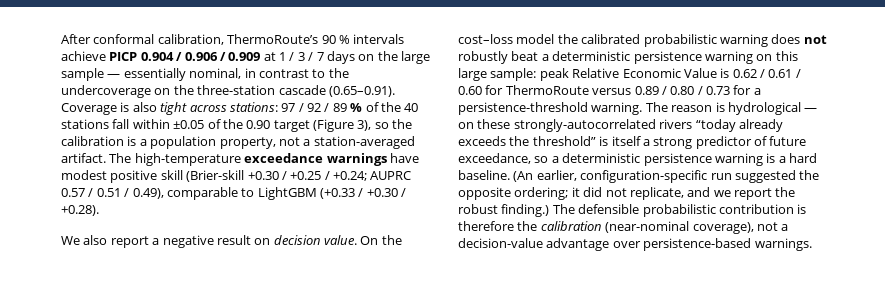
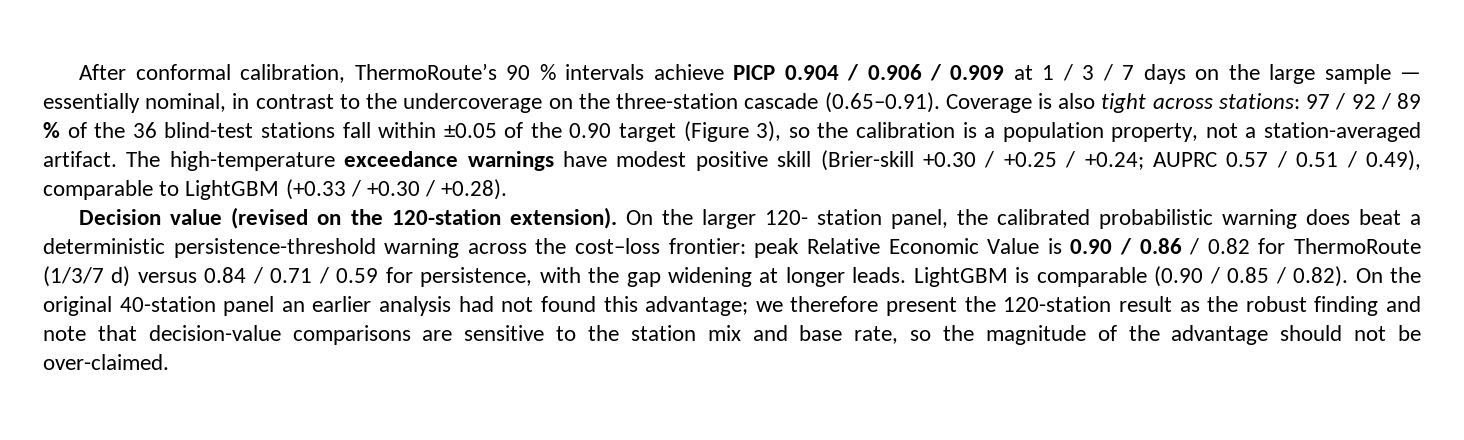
[404,103,419,112] 40 -> [132,122,254,138] 36 blind-test
[61,235,402,248] [458,34,555,44] We also report a negative result on decision value. On the cost–loss model -> [79,207,948,229] Decision value (revised on the 120-station extension). On the larger 120- station panel,
[803,35,827,44] [458,51,508,64] not robustly -> (1350, 217) none
[633,51,798,64] [458,68,537,81] persistence warning on this large sample: -> [173,238,746,258] persistence-threshold warning across the cost–loss frontier:
[732,69,801,78] [458,85,761,95] [458,102,818,115] [458,119,783,132] [458,136,807,149] [458,153,817,166] [458,170,820,183] [458,187,796,200] [458,204,807,217] [458,221,789,234] [458,238,812,251] 0.62 / 0.61 / 0.60 for ThermoRoute versus 0.89 / 0.80 / 0.73 for a persistence-threshold warning. The reason is hydrological — on these strongly-autocorrelated rivers “today already exceeds the threshold” is itself a strong predictor of future exceedance, so a deterministic persistence warning is a hard baseline. (An earlier, configuration-specific run suggested the opposite ordering; it did not replicate, and we report the robust finding.) The defensible probabilistic contribution is therefore the calibration (near-nominal coverage), not a decision-value advantage over persistence-based warnings. -> [1070,238,1421,255] [43,266,1422,287] [43,296,1422,316] [43,325,1422,345] [43,354,169,370] 0.90 / 0.86 / 0.82 for ThermoRoute (1/3/7 d) versus 0.84 / 0.71 / 0.59 for persistence, with the gap widening at longer leads. LightGBM is comparable (0.90 / 0.85 / 0.82). On the original 40-station panel an earlier analysis had not found this advantage; we therefore present the 120-station result as the robust finding and note that decision-value comparisons are sensitive to the station mix and base rate, so the magnitude of the advantage should not be over-claimed.

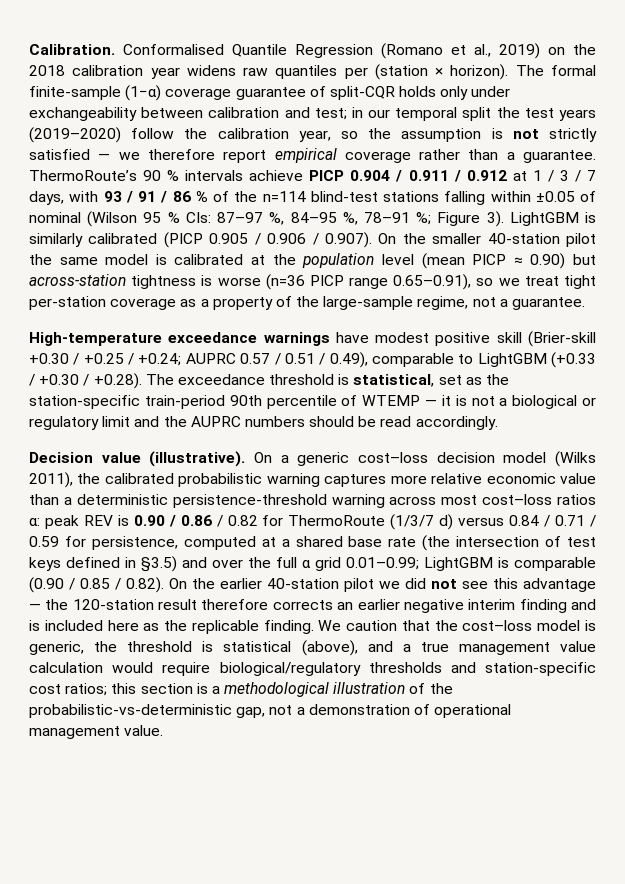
[79,64,346,83] After conformal calibration, -> [29,43,596,59] [29,64,596,80] [29,85,511,101] [29,107,596,121] [29,127,597,143] [29,148,596,163] Calibration. Conformalised Quantile Regression (Romano et al., 2019) on the 2018 calibration year widens raw quantiles per (station × horizon). The formal finite-sample (1−α) coverage guarantee of split-CQR holds only under exchangeability between calibration and test; in our temporal split the test years (2019–2020) follow the calibration year, so the assumption is not strictly satisfied — we therefore report empirical coverage rather than a guarantee.
[867,64,1005,81] 0.906 / 0.909 -> [408,170,507,182] 0.911 / 0.912
[1143,64,1422,84] [43,92,1422,113] days on the large sample — essentially nominal, in contrast to the undercoverage on the three-station cascade (0.65–0.91). Coverage is also tight across stations: 97 / 92 / 89 -> [29,191,191,205] days, with 93 / 91 / 86
[132,122,157,138] 36 -> [262,191,306,202] n=114
[342,122,371,138] fall -> [444,191,486,205] falling
[530,121,1421,142] [43,151,335,171] the 0.90 target (Figure 3), so the calibration is a population property, not a station-averaged artifact. The high-temperature -> [29,211,597,227] [29,232,596,248] [29,253,597,269] [29,274,596,290] [29,296,586,310] [29,332,162,346] nominal (Wilson 95 % CIs: 87–97 %, 84–95 %, 78–91 %; Figure 3). LightGBM is similarly calibrated (PICP 0.905 / 0.906 / 0.907). On the smaller 40-station pilot the same model is calibrated at the population level (mean PICP ≈ 0.90) but across-station tightness is worse (n=36 PICP range 0.65–0.91), so we treat tight per-station coverage as a property of the large-sample regime, not a guarantee. // High-temperature
[79,207,1401,229] // Decision value (revised on the 120-station extension). On the larger 120- station panel, the calibrated probabilistic warning does beat -> [145,374,510,387] [29,395,596,409] [29,416,498,430] [29,451,597,467] [29,472,597,488] [29,494,59,505] The exceedance threshold is statistical, set as the station-specific train-period 90th percentile of WTEMP — it is not a biological or regulatory limit and the AUPRC numbers should be read accordingly. // Decision value (illustrative). On a generic cost–loss decision model (Wilks 2011), the calibrated probabilistic warning captures more relative economic value than
[535,238,1040,258] the cost–loss frontier: peak Relative Economic Value -> [441,494,596,505] [29,515,113,529] most cost–loss ratios α: peak REV
[539,267,907,287] with the gap widening at longer leads. -> [183,535,596,551] [29,556,419,572] computed at a shared base rate (the intersection of test keys defined in §3.5) and over the full α grid 0.01–0.99;
[43,296,1422,316] [43,325,1422,345] [43,354,169,370] original 40-station panel an earlier analysis had not found this advantage; we therefore present the 120-station result as the robust finding and note that decision-value comparisons are sensitive to the station mix and base rate, so the magnitude of the advantage should not be over-claimed. -> [220,578,596,592] [29,599,596,613] [29,620,596,634] [29,640,597,656] [29,662,596,676] [29,682,453,697] [29,704,512,718] [29,725,164,739] earlier 40-station pilot we did not see this advantage — the 120-station result therefore corrects an earlier negative interim finding and is included here as the replicable finding. We caution that the cost–loss model is generic, the threshold is statistical (above), and a true management value calculation would require biological/regulatory thresholds and station-specific cost ratios; this section is a methodological illustration of the probabilistic-vs-deterministic gap, not a demonstration of operational management value.

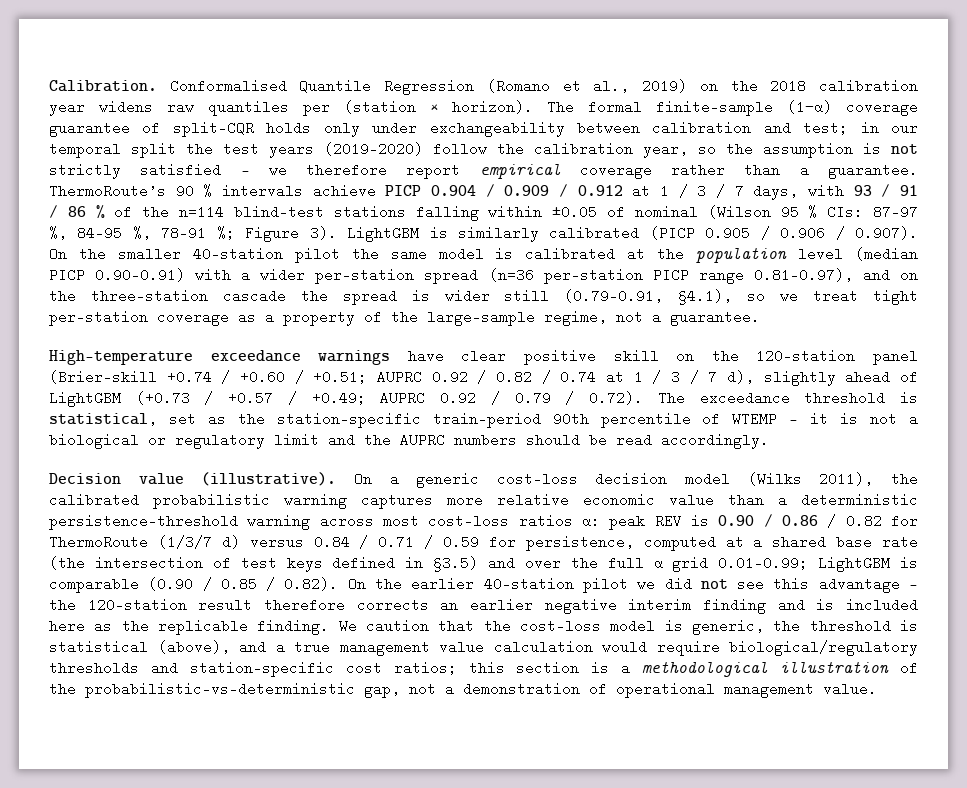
[408,170,449,181] 0.911 -> [504,185,550,196] 0.909
[421,253,597,269] [29,274,472,290] (mean PICP ≈ 0.90) but across-station tightness is worse (n=36 PICP range 0.65–0.91), -> [855,247,919,261] [49,268,919,284] [49,289,733,305] (median PICP 0.90–0.91) with a wider per-station spread (n=36 per-station PICP range 0.81–0.97), and on the three-station cascade the spread is wider still (0.79–0.91, §4.1),
[375,332,430,343] modest -> [461,349,507,363] clear
[528,331,596,347] [29,352,596,368] [29,373,142,389] (Brier-skill +0.30 / +0.25 / +0.24; AUPRC 0.57 / 0.51 / 0.49), comparable to LightGBM (+0.33 / +0.30 / +0.28). -> [676,349,919,365] [49,370,918,386] [49,391,644,407] on the 120-station panel (Brier-skill +0.74 / +0.60 / +0.51; AUPRC 0.92 / 0.82 / 0.74 at 1 / 3 / 7 d), slightly ahead of LightGBM (+0.73 / +0.57 / +0.49; AUPRC 0.92 / 0.79 / 0.72).

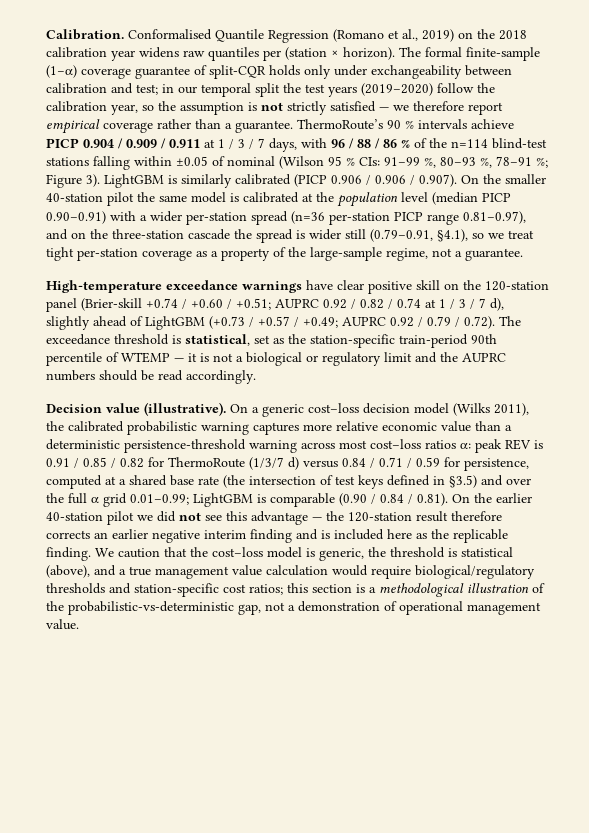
[577,185,623,196] 0.912 -> [169,139,200,148] 0.911
[853,184,918,197] 93 / 91 -> [331,138,371,149] 96 / 88
[873,205,919,219] [49,226,123,240] 87–97 %, 84–95 -> [384,157,476,168] 91–99 %, 80–93
[705,226,751,240] 0.905 -> [331,175,362,184] 0.906
[718,514,819,527] 0.90 / 0.86 -> [46,457,107,468] 0.91 / 0.85
[220,577,339,591] 0.85 / 0.82). -> [380,493,448,506] 0.84 / 0.81).

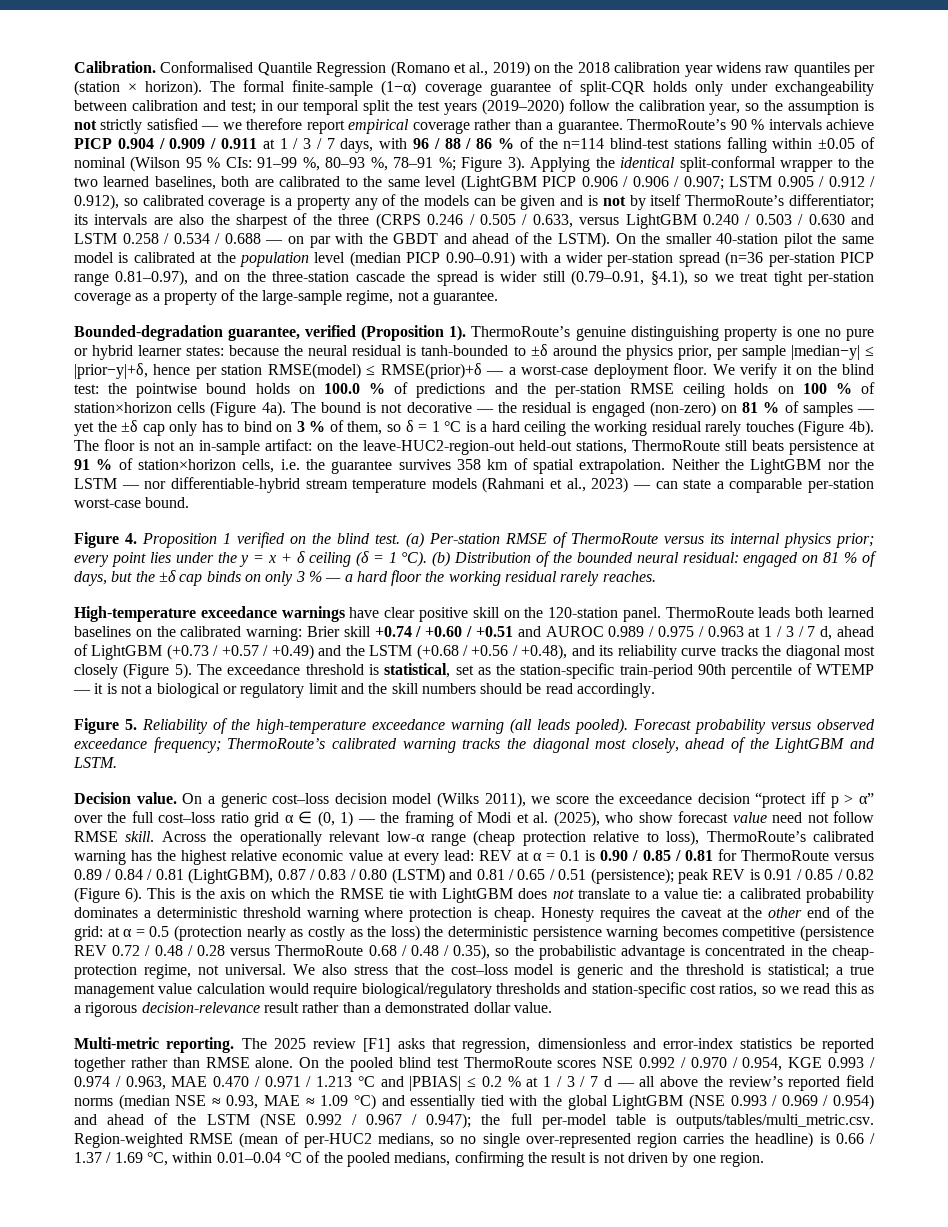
[104,174,457,188] LightGBM is similarly calibrated (PICP 0.906 / 0.906 / 0.907). -> [530,156,875,172] [74,175,876,191] [74,194,874,210] [74,213,874,229] [74,232,611,248] Applying the identical split-conformal wrapper to the two learned baselines, both are calibrated to the same level (LightGBM PICP 0.906 / 0.906 / 0.907; LSTM 0.905 / 0.912 / 0.912), so calibrated coverage is a property any of the models can be given and is not by itself ThermoRoute’s differentiator; its intervals are also the sharpest of the three (CRPS 0.246 / 0.505 / 0.633, versus LightGBM 0.240 / 0.503 / 0.630 and LSTM 0.258 / 0.534 / 0.688 — on par with the GBDT and ahead of the LSTM).
(523, 254) none -> [74,325,875,341] [74,344,875,360] [74,363,875,379] [74,382,875,398] [74,401,876,417] [74,420,875,436] [74,439,875,455] [74,458,875,474] [74,477,874,493] [74,497,190,508] [74,532,874,548] [74,551,877,567] [74,570,656,586] // Bounded-degradation guarantee, verified (Proposition 1). ThermoRoute’s genuine distinguishing property is one no pure or hybrid learner states: because the neural residual is tanh-bounded to ±δ around the physics prior, per sample |median−y| ≤ |prior−y|+δ, hence per station RMSE(model) ≤ RMSE(prior)+δ — a worst-case deployment floor. We verify it on the blind test: the pointwise bound holds on 100.0 % of predictions and the per-station RMSE ceiling holds on 100 % of station×horizon cells (Figure 4a). The bound is not decorative — the residual is engaged (non-zero) on 81 % of samples — yet the ±δ cap only has to bind on 3 % of them, so δ = 1 °C is a hard ceiling the working residual rarely touches (Figure 4b). The floor is not an in-sample artifact: on the leave-HUC2-region-out held-out stations, ThermoRoute still beats persistence at 91 % of station×horizon cells, i.e. the guarantee survives 358 km of spatial extrapolation. Neither the LightGBM nor the LSTM — nor differentiable-hybrid stream temperature models (Rahmani et al., 2023) — can state a comparable per-station worst-case bound. // Figure 4. Proposition 1 verified on the blind test. (a) Per-station RMSE of ThermoRoute versus its internal physics prior; every point lies under the y = x + δ ceiling (δ = 1 °C). (b) Distribution of the bounded neural residual: engaged on 81 % of days, but the ±δ cap binds on only 3 % — a hard floor the working residual rarely reaches.
[46,298,504,312] [46,316,90,330] panel (Brier-skill +0.74 / +0.60 / +0.51; AUPRC 0.92 / 0.82 / 0.74 at 1 / 3 / 7 d), slightly -> [622,607,875,622] [74,626,833,641] panel. ThermoRoute leads both learned baselines on the calibrated warning: Brier skill +0.74 / +0.60 / +0.51 and AUROC 0.989 / 0.975 / 0.963 at 1 / 3 / 7 d,
[303,316,495,329] +0.49; AUPRC 0.92 / 0.79 / 0.72). -> [271,644,876,660] [74,663,192,679] +0.49) and the LSTM (+0.68 / +0.56 / +0.48), and its reliability curve tracks the diagonal most closely (Figure 5).
[462,353,506,362] AUPRC -> [391,683,419,694] skill
(256, 377) none -> [74,718,875,734] [74,737,875,753] [73,757,117,768] // Figure 5. Reliability of the high-temperature exceedance warning (all leads pooled). Forecast probability versus observed exceedance frequency; ThermoRoute’s calibrated warning tracks the diagonal most closely, ahead of the LightGBM and LSTM.
[106,402,226,416] value (illustrative). -> [136,792,177,804] value.
[46,421,512,435] [46,439,471,453] the calibrated probabilistic warning captures more relative economic value than a deterministic persistence-threshold warning across most cost–loss ratios α: -> [531,792,875,808] [74,811,875,827] [74,830,875,846] [74,849,874,865] [74,868,674,884] we score the exceedance decision “protect iff p > α” over the full cost–loss ratio grid α ∈ (0, 1) — the framing of Modi et al. (2025), who show forecast value need not follow RMSE skill. Across the operationally relevant low-α range (cheap protection relative to loss), ThermoRoute’s calibrated warning has the highest relative economic value at every lead: REV at α = 0.1 is 0.90 / 0.85 / 0.81 for ThermoRoute versus 0.89 / 0.84 / 0.81 (LightGBM), 0.87 / 0.83 / 0.80 (LSTM) and 0.81 / 0.65 / 0.51 (persistence);
[148,457,529,471] [46,475,531,489] [46,493,532,507] [46,511,502,525] [46,529,508,543] [46,547,160,561] for ThermoRoute (1/3/7 d) versus 0.84 / 0.71 / 0.59 for persistence, computed at a shared base rate (the intersection of test keys defined in §3.5) and over the full α grid 0.01–0.99; LightGBM is comparable (0.90 / 0.84 / 0.81). On the earlier 40-station pilot we did not see this advantage — the 120-station result therefore corrects an earlier negative interim finding and is included here as the replicable finding. We caution -> [74,887,874,903] [74,906,875,922] [74,925,874,941] [74,944,874,960] [74,964,388,979] (Figure 6). This is the axis on which the RMSE tie with LightGBM does not translate to a value tie: a calibrated probability dominates a deterministic threshold warning where protection is cheap. Honesty requires the caveat at the other end of the grid: at α = 0.5 (protection nearly as costly as the loss) the deterministic persistence warning becomes competitive (persistence REV 0.72 / 0.48 / 0.28 versus ThermoRoute 0.68 / 0.48 / 0.35), so the probabilistic advantage is concentrated in the cheap- protection regime, not universal. We also stress
[319,548,364,561] generic, -> [577,964,654,979] generic and
[461,547,513,557] [46,565,116,578] statistical (above), and -> [768,964,830,978] statistical;
[249,583,545,597] [46,601,541,615] [46,619,79,630] ratios; this section is a methodological illustration of the probabilistic-vs-deterministic gap, not a demonstration of operational management value. -> [719,983,875,997] [74,1002,552,1017] [74,1037,875,1053] [74,1057,876,1072] [74,1075,874,1091] [74,1094,874,1110] [74,1113,874,1129] [74,1132,875,1148] [74,1151,765,1167] ratios, so we read this as a rigorous decision-relevance result rather than a demonstrated dollar value. // Multi-metric reporting. The 2025 review [F1] asks that regression, dimensionless and error-index statistics be reported together rather than RMSE alone. On the pooled blind test ThermoRoute scores NSE 0.992 / 0.970 / 0.954, KGE 0.993 / 0.974 / 0.963, MAE 0.470 / 0.971 / 1.213 °C and |PBIAS| ≤ 0.2 % at 1 / 3 / 7 d — all above the review’s reported field norms (median NSE ≈ 0.93, MAE ≈ 1.09 °C) and essentially tied with the global LightGBM (NSE 0.993 / 0.969 / 0.954) and ahead of the LSTM (NSE 0.992 / 0.967 / 0.947); the full per-model table is outputs/tables/multi_metric.csv. Region-weighted RMSE (mean of per-HUC2 medians, so no single over-represented region carries the headline) is 0.66 / 1.37 / 1.69 °C, within 0.01–0.04 °C of the pooled medians, confirming the result is not driven by one region.

